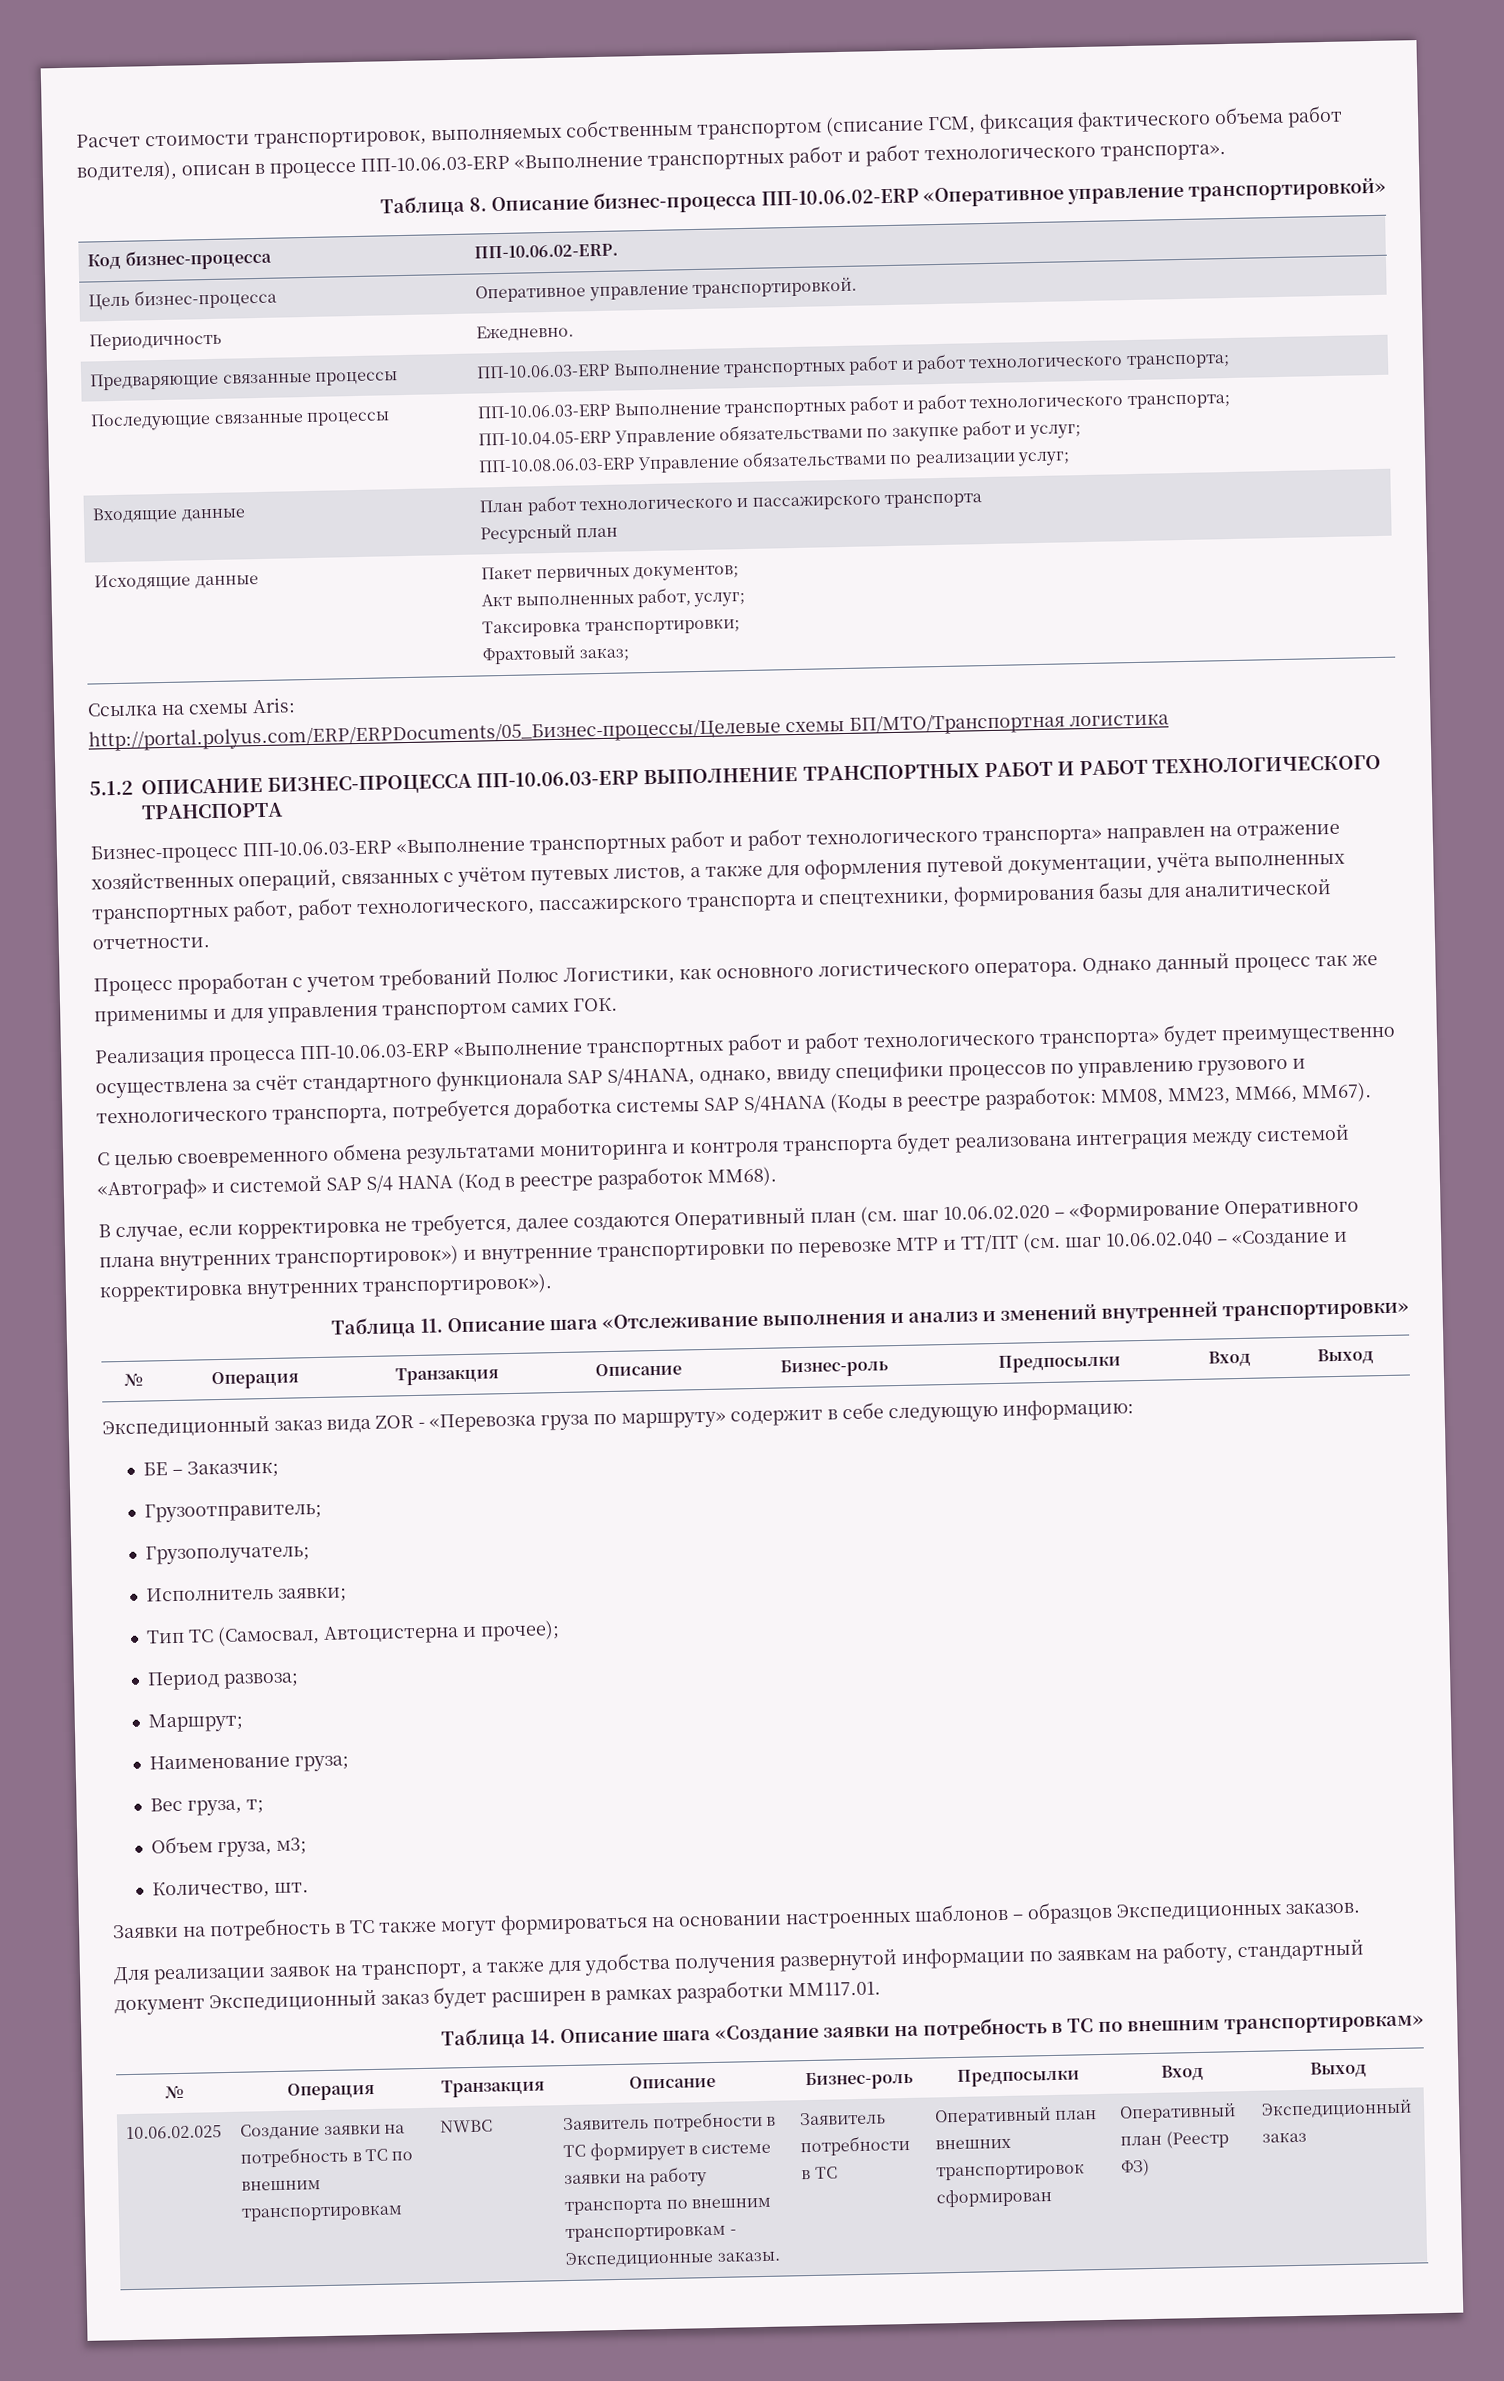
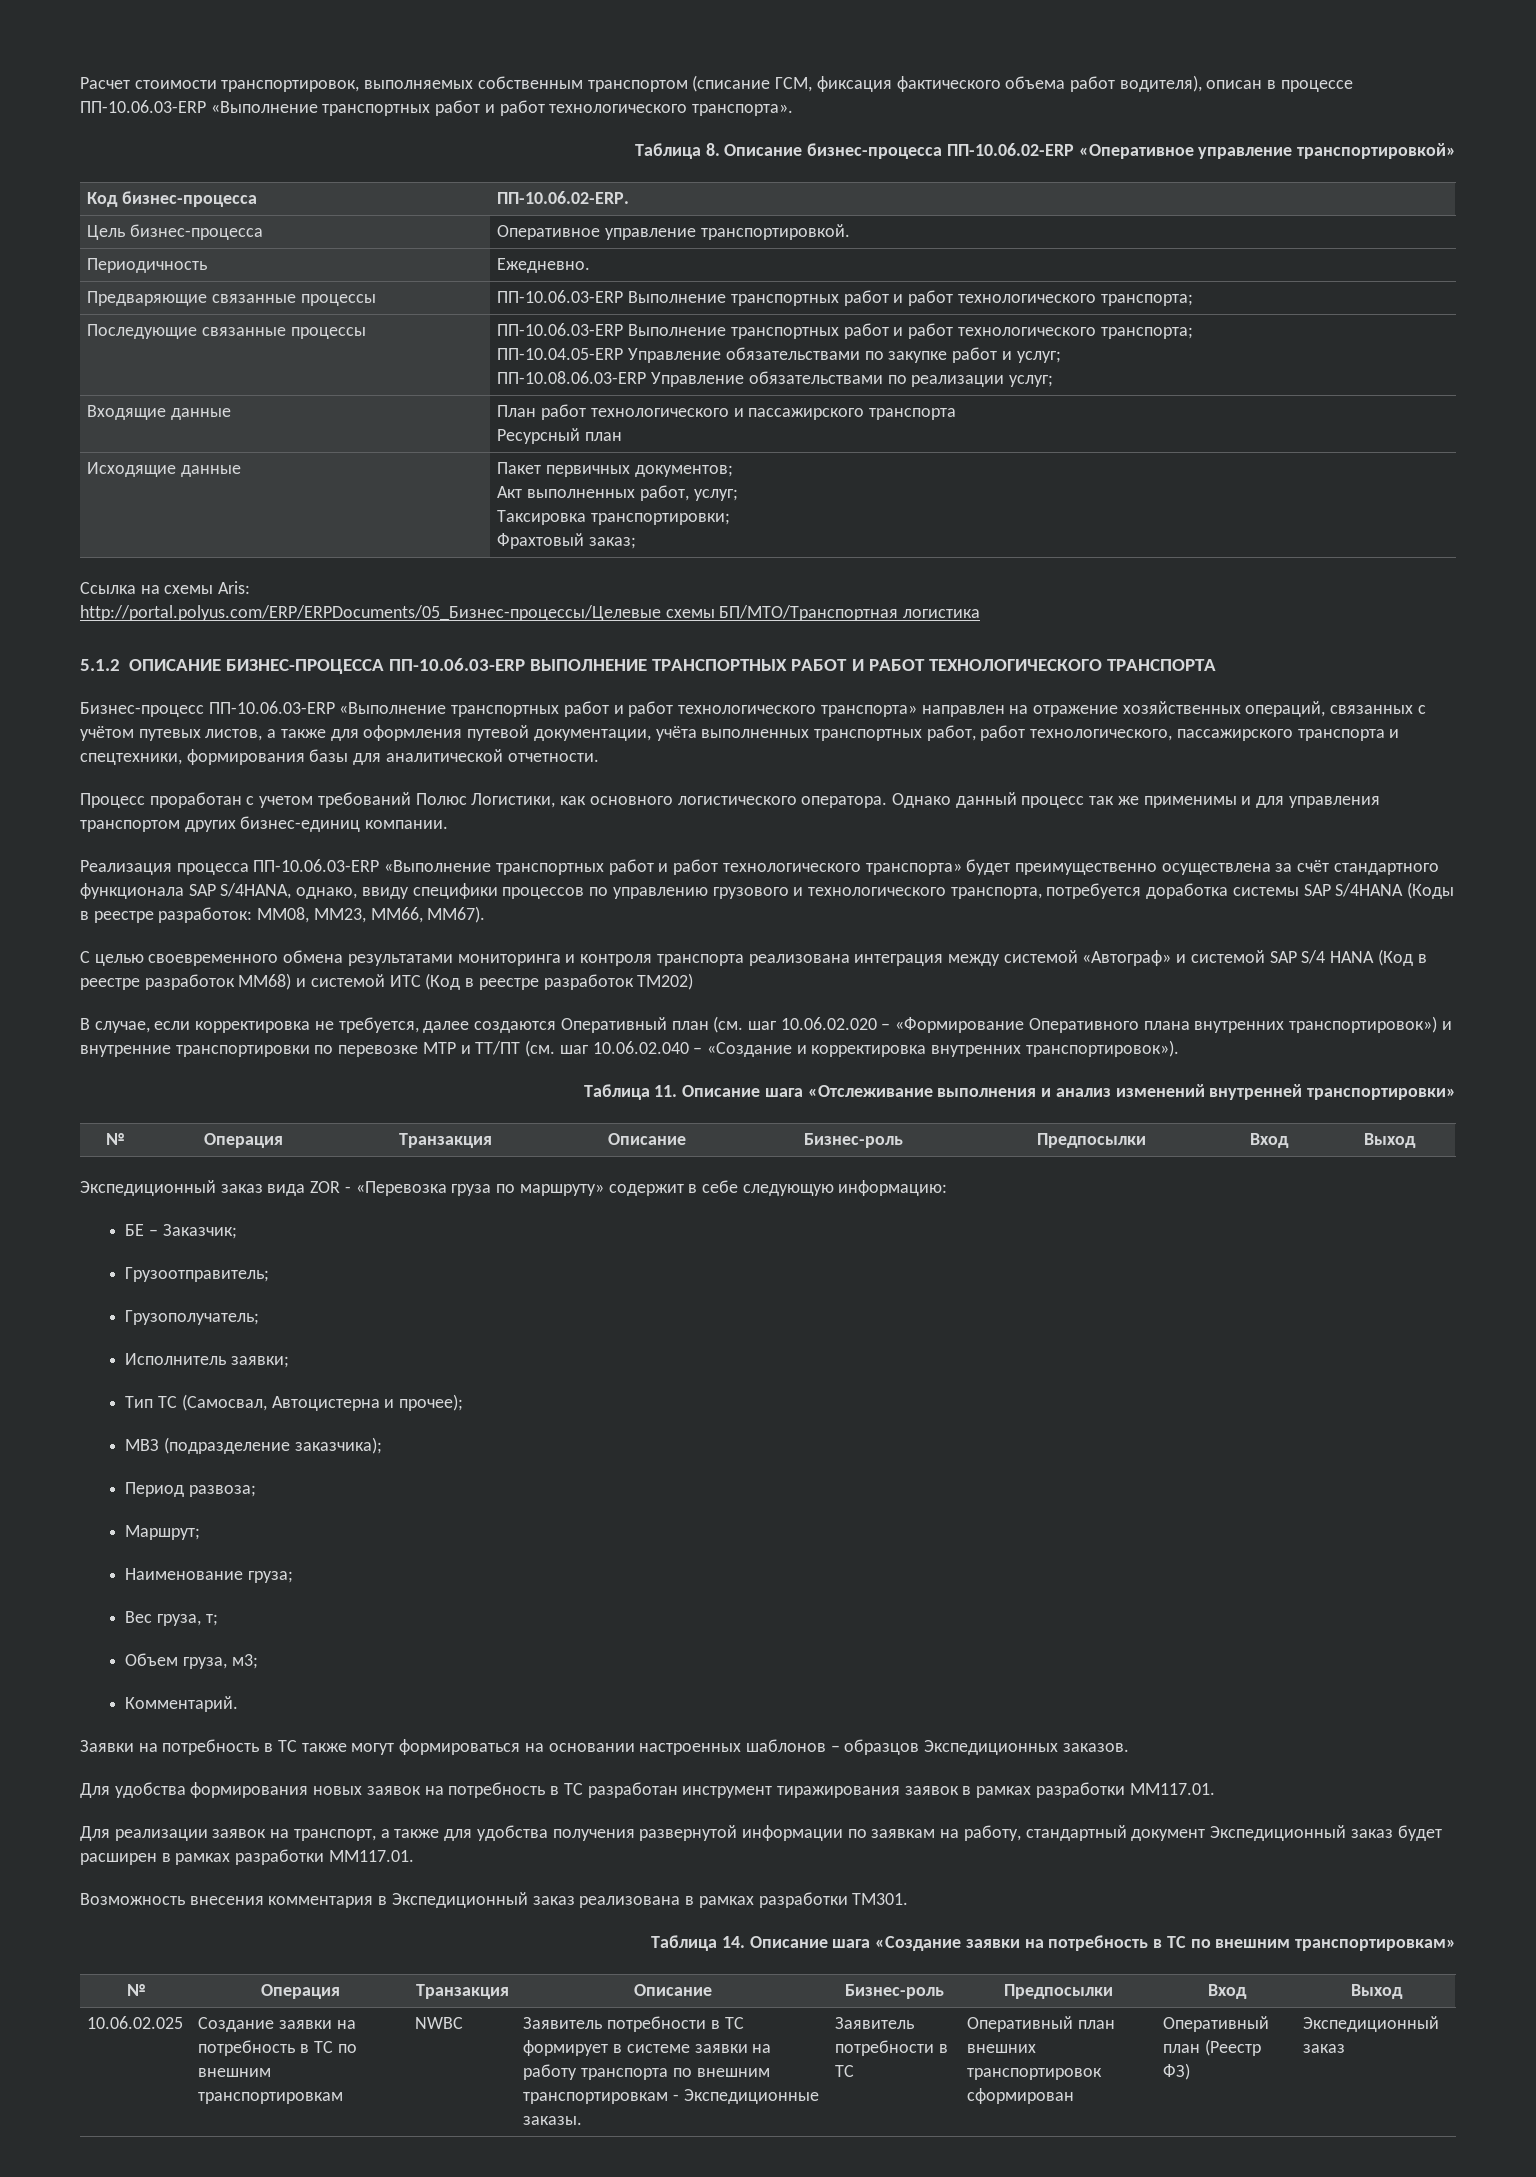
[511,997,618,1013] самих ГОК. -> [184,816,449,832] других бизнес-единиц компании.
[896,1131,951,1155] будет -> (744, 960) none
[707,1166,777,1187] MM68). -> [238,973,694,990] MM68) и системой ИТС (Код в реестре разработок ТМ202)
[982,1303,1097,1322] и зменений -> [1115,1084,1205,1097] изменений
(560, 1631) none -> [125,1437,382,1454] // МВЗ (подразделение заказчика);
[151,1880,309,1900] Количество, шт. -> [125,1696,239,1712] Комментарий.
(1361, 1908) none -> [80,1782,1215,1798] // Для удобства формирования новых заявок на потребность в ТС разработан инструмент тиражирования заявок в рамках разработки ММ117.01.
(881, 1989) none -> [80,1892,909,1908] // Возможность внесения комментария в Экспедиционный заказ реализована в рамках разработки ТМ301.

